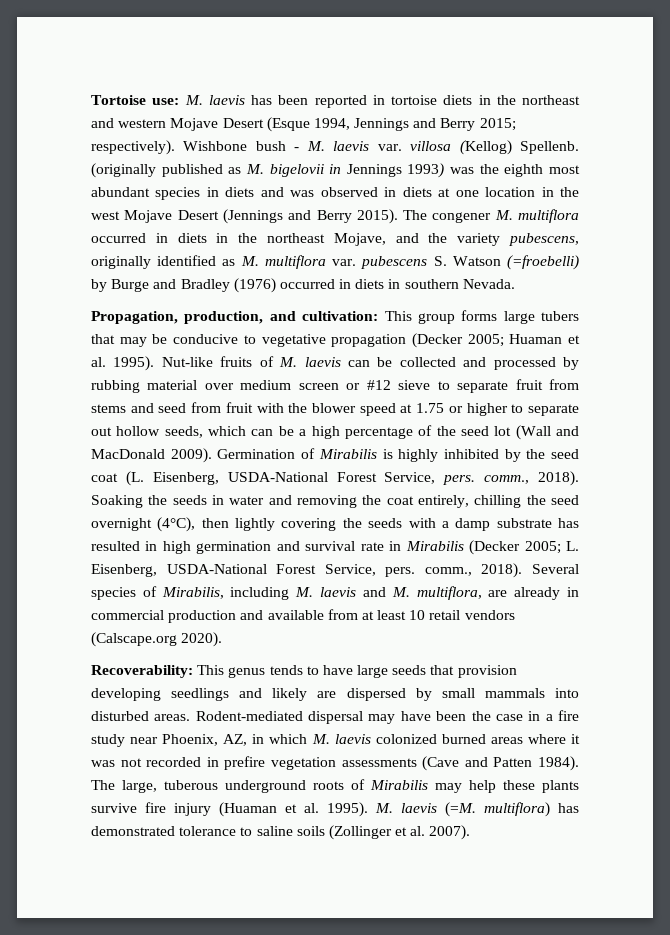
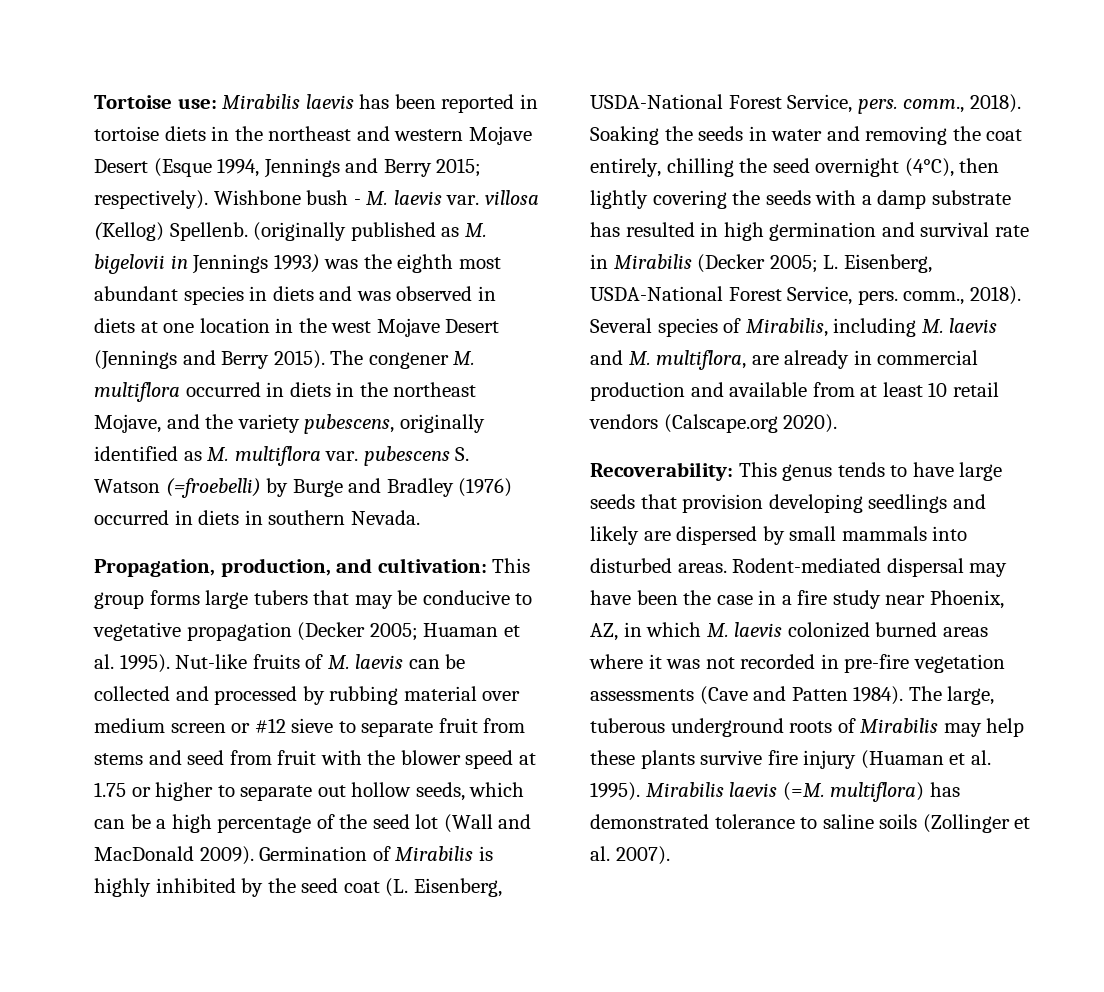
[184,95,203,105] M. -> [222,94,301,109] Mirabilis
[224,756,266,770] prefire -> [844,654,910,673] pre-fire
[375,803,393,813] M. -> [645,782,724,797] Mirabilis

